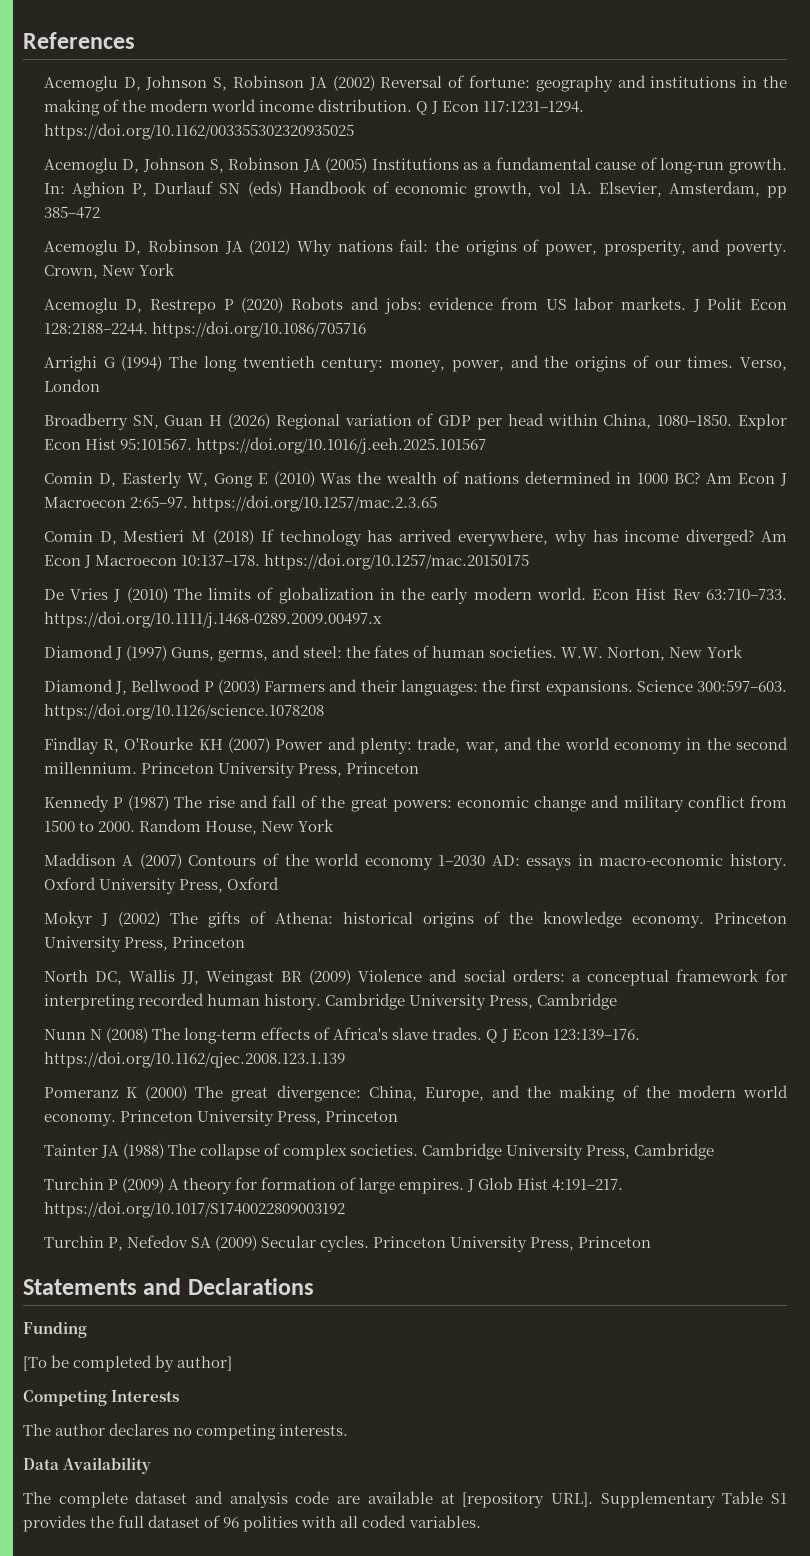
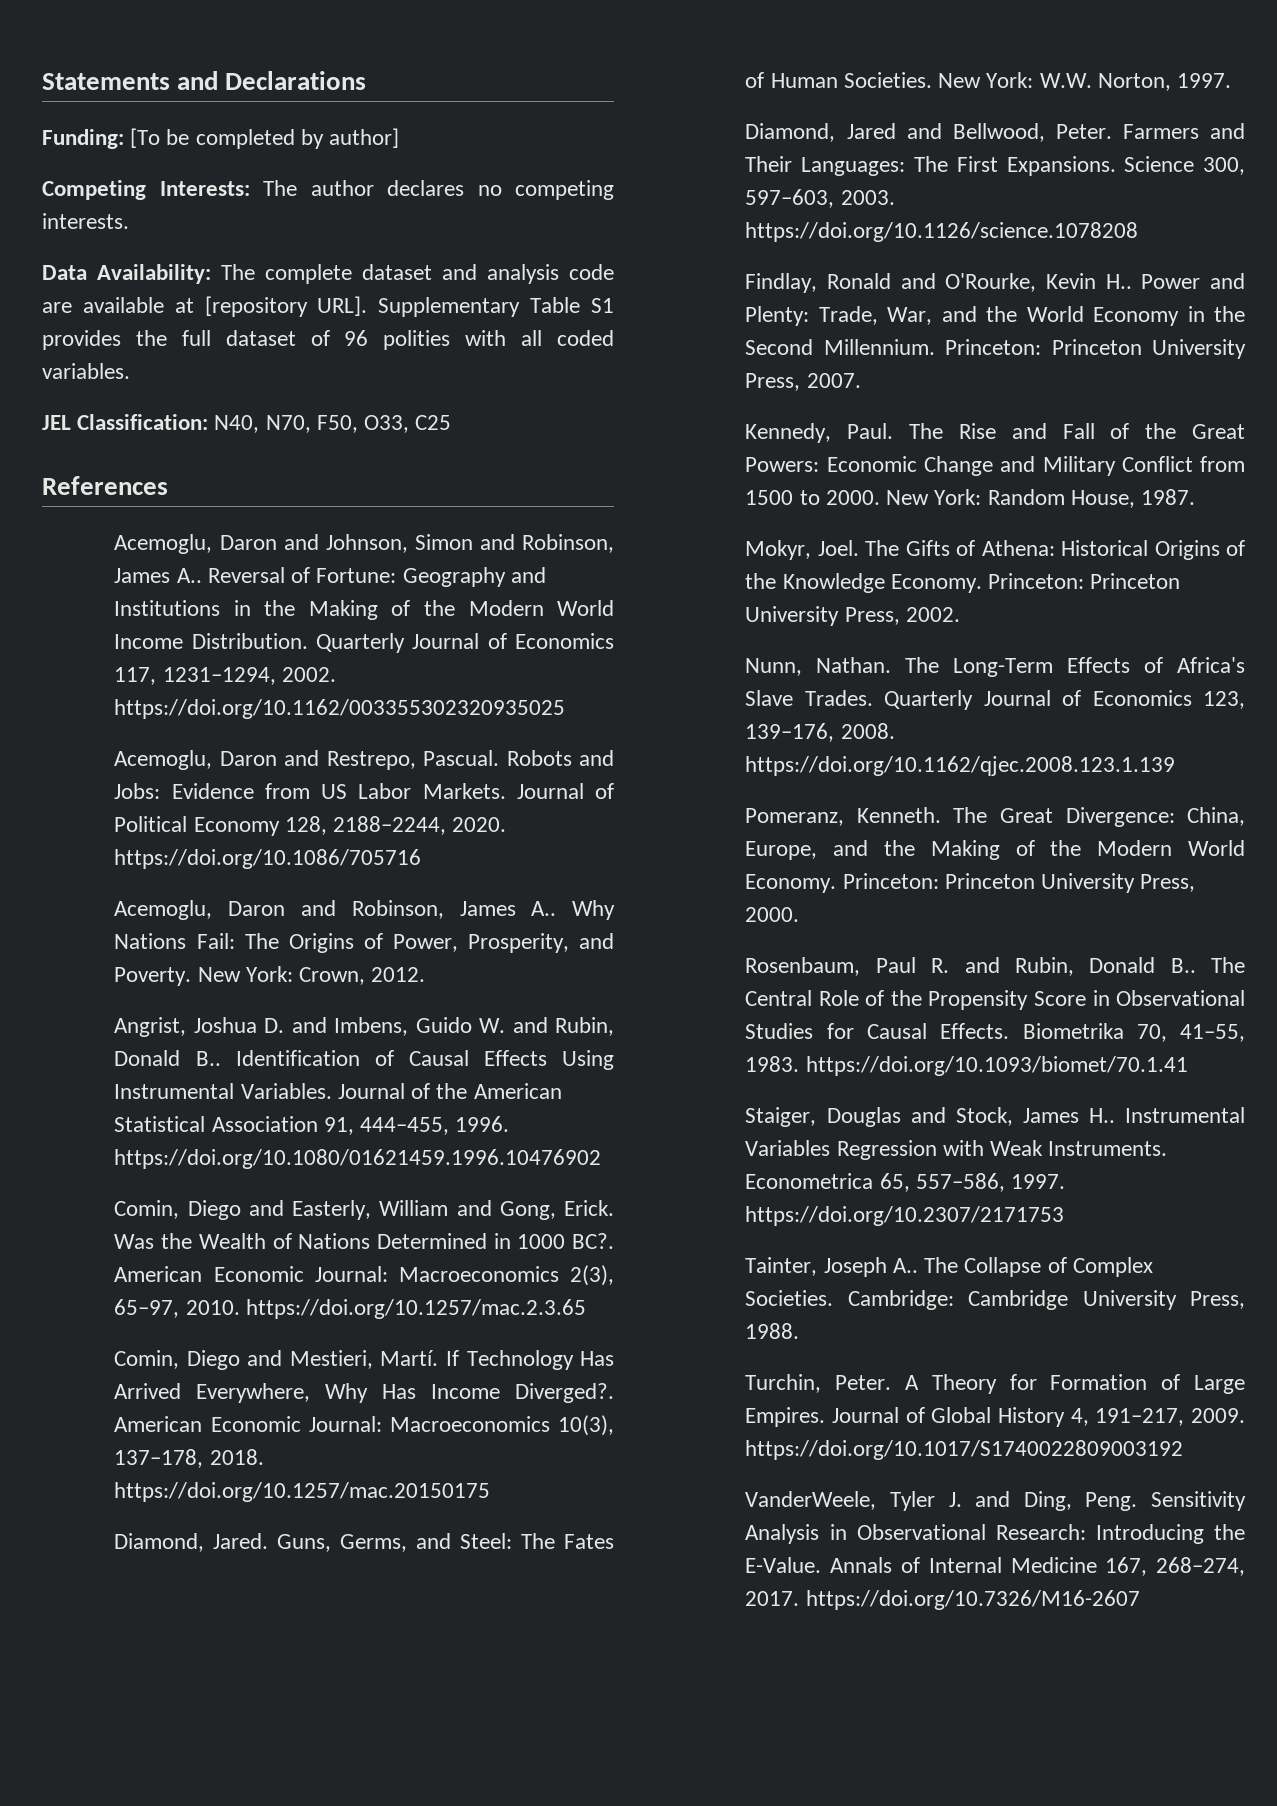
[23,32,135,49] [43,75,787,92] [43,99,585,116] [43,123,354,140] [43,157,788,174] [43,181,787,198] [43,206,100,219] [43,239,787,256] [43,263,175,279] [43,297,787,314] [43,321,366,338] [43,355,788,372] [43,379,100,392] [43,413,787,430] [43,437,486,454] [43,471,787,488] [43,495,437,512] [43,529,787,546] [43,553,529,570] [43,587,788,604] [43,611,382,628] [43,645,743,662] [43,679,787,696] [43,703,324,720] [43,737,789,754] [43,762,419,778] [43,795,788,812] [43,819,335,835] [43,853,788,870] [43,877,279,894] [43,911,788,928] [43,936,245,952] [43,969,788,986] [43,993,618,1010] [43,1027,641,1044] [43,1051,345,1068] [43,1085,789,1102] [43,1110,398,1126] [43,1143,715,1160] [43,1177,624,1194] [43,1201,345,1218] [43,1235,652,1252] References // Acemoglu D, Johnson S, Robinson JA (2002) Reversal of fortune: geography and institutions in the making of the modern world income distribution. Q J Econ 117:1231–1294. https://doi.org/10.1162/003355302320935025 // Acemoglu D, Johnson S, Robinson JA (2005) Institutions as a fundamental cause of long-run growth. In: Aghion P, Durlauf SN (eds) Handbook of economic growth, vol 1A. Elsevier, Amsterdam, pp 385–472 // Acemoglu D, Robinson JA (2012) Why nations fail: the origins of power, prosperity, and poverty. Crown, New York // Acemoglu D, Restrepo P (2020) Robots and jobs: evidence from US labor markets. J Polit Econ 128:2188–2244. https://doi.org/10.1086/705716 // Arrighi G (1994) The long twentieth century: money, power, and the origins of our times. Verso, London // Broadberry SN, Guan H (2026) Regional variation of GDP per head within China, 1080–1850. Explor Econ Hist 95:101567. https://doi.org/10.1016/j.eeh.2025.101567 // Comin D, Easterly W, Gong E (2010) Was the wealth of nations determined in 1000 BC? Am Econ J Macroecon 2:65–97. https://doi.org/10.1257/mac.2.3.65 // Comin D, Mestieri M (2018) If technology has arrived everywhere, why has income diverged? Am Econ J Macroecon 10:137–178. https://doi.org/10.1257/mac.20150175 // De Vries J (2010) The limits of globalization in the early modern world. Econ Hist Rev 63:710–733. https://doi.org/10.1111/j.1468-0289.2009.00497.x // Diamond J (1997) Guns, germs, and steel: the fates of human societies. W.W. Norton, New York // Diamond J, Bellwood P (2003) Farmers and their languages: the first expansions. Science 300:597–603. https://doi.org/10.1126/science.1078208 // Findlay R, O'Rourke KH (2007) Power and plenty: trade, war, and the world economy in the second millennium. Princeton University Press, Princeton // Kennedy P (1987) The rise and fall of the great powers: economic change and military conflict from 1500 to 2000. Random House, New York // Maddison A (2007) Contours of the world economy 1–2030 AD: essays in macro-economic history. Oxford University Press, Oxford // Mokyr J (2002) The gifts of Athena: historical origins of the knowledge economy. Princeton University Press, Princeton // North DC, Wallis JJ, Weingast BR (2009) Violence and social orders: a conceptual framework for interpreting recorded human history. Cambridge University Press, Cambridge // Nunn N (2008) The long-term effects of Africa's slave trades. Q J Econ 123:139–176. https://doi.org/10.1162/qjec.2008.123.1.139 // Pomeranz K (2000) The great divergence: China, Europe, and the making of the modern world economy. Princeton University Press, Princeton // Tainter JA (1988) The collapse of complex societies. Cambridge University Press, Cambridge // Turchin P (2009) A theory for formation of large empires. J Glob Hist 4:191–217. https://doi.org/10.1017/S1740022809003192 // Turchin P, Nefedov SA (2009) Secular cycles. Princeton University Press, Princeton // -> (42, 81) none
[23,1322,87,1338] Funding // -> [42,129,124,149] Funding:
[111,1390,180,1402] Interests // -> [159,181,250,196] Interests:
[63,1457,152,1474] Availability // -> [97,264,211,284] Availability:
(481, 1521) none -> [42,414,452,433] [42,476,168,495] [114,534,614,554] [114,567,546,587] [114,600,614,620] [114,633,614,653] [114,667,336,685] [114,699,566,719] [114,750,614,770] [114,783,614,799] [114,816,507,836] [114,849,422,869] [114,900,615,920] [114,933,614,953] [114,966,426,986] [114,1017,614,1037] [114,1050,614,1070] [114,1083,562,1099] [114,1116,510,1135] [114,1149,602,1169] [114,1200,614,1220] [114,1233,614,1249] [114,1265,614,1286] [114,1299,586,1319] [114,1350,614,1370] [114,1383,615,1403] [114,1415,614,1436] [114,1449,264,1468] [114,1482,491,1502] [114,1533,614,1552] [745,72,1231,91] [745,123,1245,142] [745,156,1245,176] [745,189,895,208] [745,222,1139,242] [745,273,1245,293] [745,306,1245,326] [745,339,1246,359] [745,373,861,391] [745,423,1245,443] [745,456,1245,476] [745,489,1195,508] [745,540,1245,560] [745,573,1181,593] [745,606,960,626] [745,657,1245,677] [745,690,1245,710] [745,723,895,742] [745,756,1176,776] [745,807,1245,827] [745,840,1245,860] [745,873,1196,893] [745,907,800,922] [745,957,1245,976] [745,990,1245,1010] [745,1023,1245,1042] [745,1056,1188,1076] [745,1107,1245,1127] [745,1140,1168,1160] [745,1173,1066,1192] [745,1206,1065,1226] [745,1257,1153,1277] [745,1290,1245,1310] [745,1323,800,1339] [745,1374,1245,1394] [745,1407,1245,1427] [745,1440,1184,1460] [745,1491,1246,1511] [745,1524,1245,1544] [745,1557,1245,1576] [745,1590,1140,1610] // JEL Classification: N40, N70, F50, O33, C25 // References // Acemoglu, Daron and Johnson, Simon and Robinson, James A.. Reversal of Fortune: Geography and Institutions in the Making of the Modern World Income Distribution. Quarterly Journal of Economics 117, 1231–1294, 2002. https://doi.org/10.1162/003355302320935025 // Acemoglu, Daron and Restrepo, Pascual. Robots and Jobs: Evidence from US Labor Markets. Journal of Political Economy 128, 2188–2244, 2020. https://doi.org/10.1086/705716 // Acemoglu, Daron and Robinson, James A.. Why Nations Fail: The Origins of Power, Prosperity, and Poverty. New York: Crown, 2012. // Angrist, Joshua D. and Imbens, Guido W. and Rubin, Donald B.. Identification of Causal Effects Using Instrumental Variables. Journal of the American Statistical Association 91, 444–455, 1996. https://doi.org/10.1080/01621459.1996.10476902 // Comin, Diego and Easterly, William and Gong, Erick. Was the Wealth of Nations Determined in 1000 BC?. American Economic Journal: Macroeconomics 2(3), 65–97, 2010. https://doi.org/10.1257/mac.2.3.65 // Comin, Diego and Mestieri, Martí. If Technology Has Arrived Everywhere, Why Has Income Diverged?. American Economic Journal: Macroeconomics 10(3), 137–178, 2018. https://doi.org/10.1257/mac.20150175 // Diamond, Jared. Guns, Germs, and Steel: The Fates of Human Societies. New York: W.W. Norton, 1997. // Diamond, Jared and Bellwood, Peter. Farmers and Their Languages: The First Expansions. Science 300, 597–603, 2003. https://doi.org/10.1126/science.1078208 // Findlay, Ronald and O'Rourke, Kevin H.. Power and Plenty: Trade, War, and the World Economy in the Second Millennium. Princeton: Princeton University Press, 2007. // Kennedy, Paul. The Rise and Fall of the Great Powers: Economic Change and Military Conflict from 1500 to 2000. New York: Random House, 1987. // Mokyr, Joel. The Gifts of Athena: Historical Origins of the Knowledge Economy. Princeton: Princeton University Press, 2002. // Nunn, Nathan. The Long-Term Effects of Africa's Slave Trades. Quarterly Journal of Economics 123, 139–176, 2008. https://doi.org/10.1162/qjec.2008.123.1.139 // Pomeranz, Kenneth. The Great Divergence: China, Europe, and the Making of the Modern World Economy. Princeton: Princeton University Press, 2000. // Rosenbaum, Paul R. and Rubin, Donald B.. The Central Role of the Propensity Score in Observational Studies for Causal Effects. Biometrika 70, 41–55, 1983. https://doi.org/10.1093/biomet/70.1.41 // Staiger, Douglas and Stock, James H.. Instrumental Variables Regression with Weak Instruments. Econometrica 65, 557–586, 1997. https://doi.org/10.2307/2171753 // Tainter, Joseph A.. The Collapse of Complex Societies. Cambridge: Cambridge University Press, 1988. // Turchin, Peter. A Theory for Formation of Large Empires. Journal of Global History 4, 191–217, 2009. https://doi.org/10.1017/S1740022809003192 // VanderWeele, Tyler J. and Ding, Peng. Sensitivity Analysis in Observational Research: Introducing the E-Value. Annals of Internal Medicine 167, 268–274, 2017. https://doi.org/10.7326/M16-2607

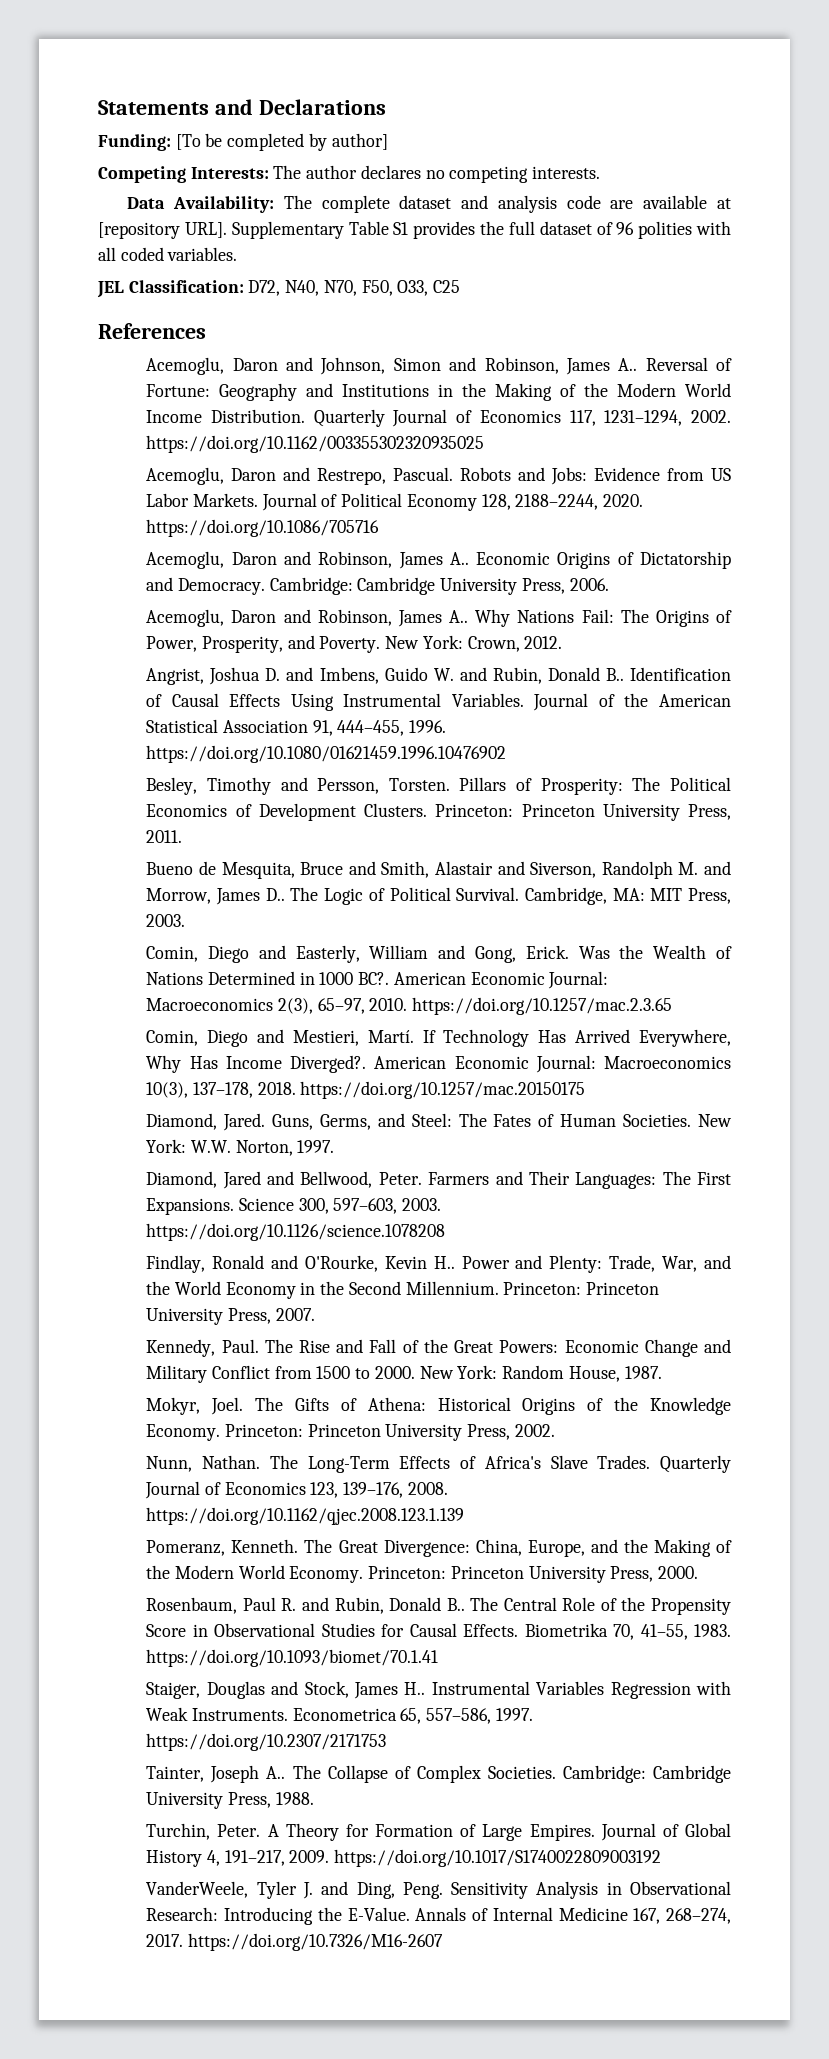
(209, 422) none -> [248,280,281,296] D72,
(422, 859) none -> [146,551,732,569] [146,577,609,595] // Acemoglu, Daron and Robinson, James A.. Economic Origins of Dictatorship and Democracy. Cambridge: Cambridge University Press, 2006.
(602, 1159) none -> [146,777,731,795] [146,803,731,821] [146,830,183,843] [146,861,731,879] [146,887,731,905] [146,914,186,927] // Besley, Timothy and Persson, Torsten. Pillars of Prosperity: The Political Economics of Development Clusters. Princeton: Princeton University Press, 2011. // Bueno de Mesquita, Bruce and Smith, Alastair and Siverson, Randolph M. and Morrow, James D.. The Logic of Political Survival. Cambridge, MA: MIT Press, 2003.

